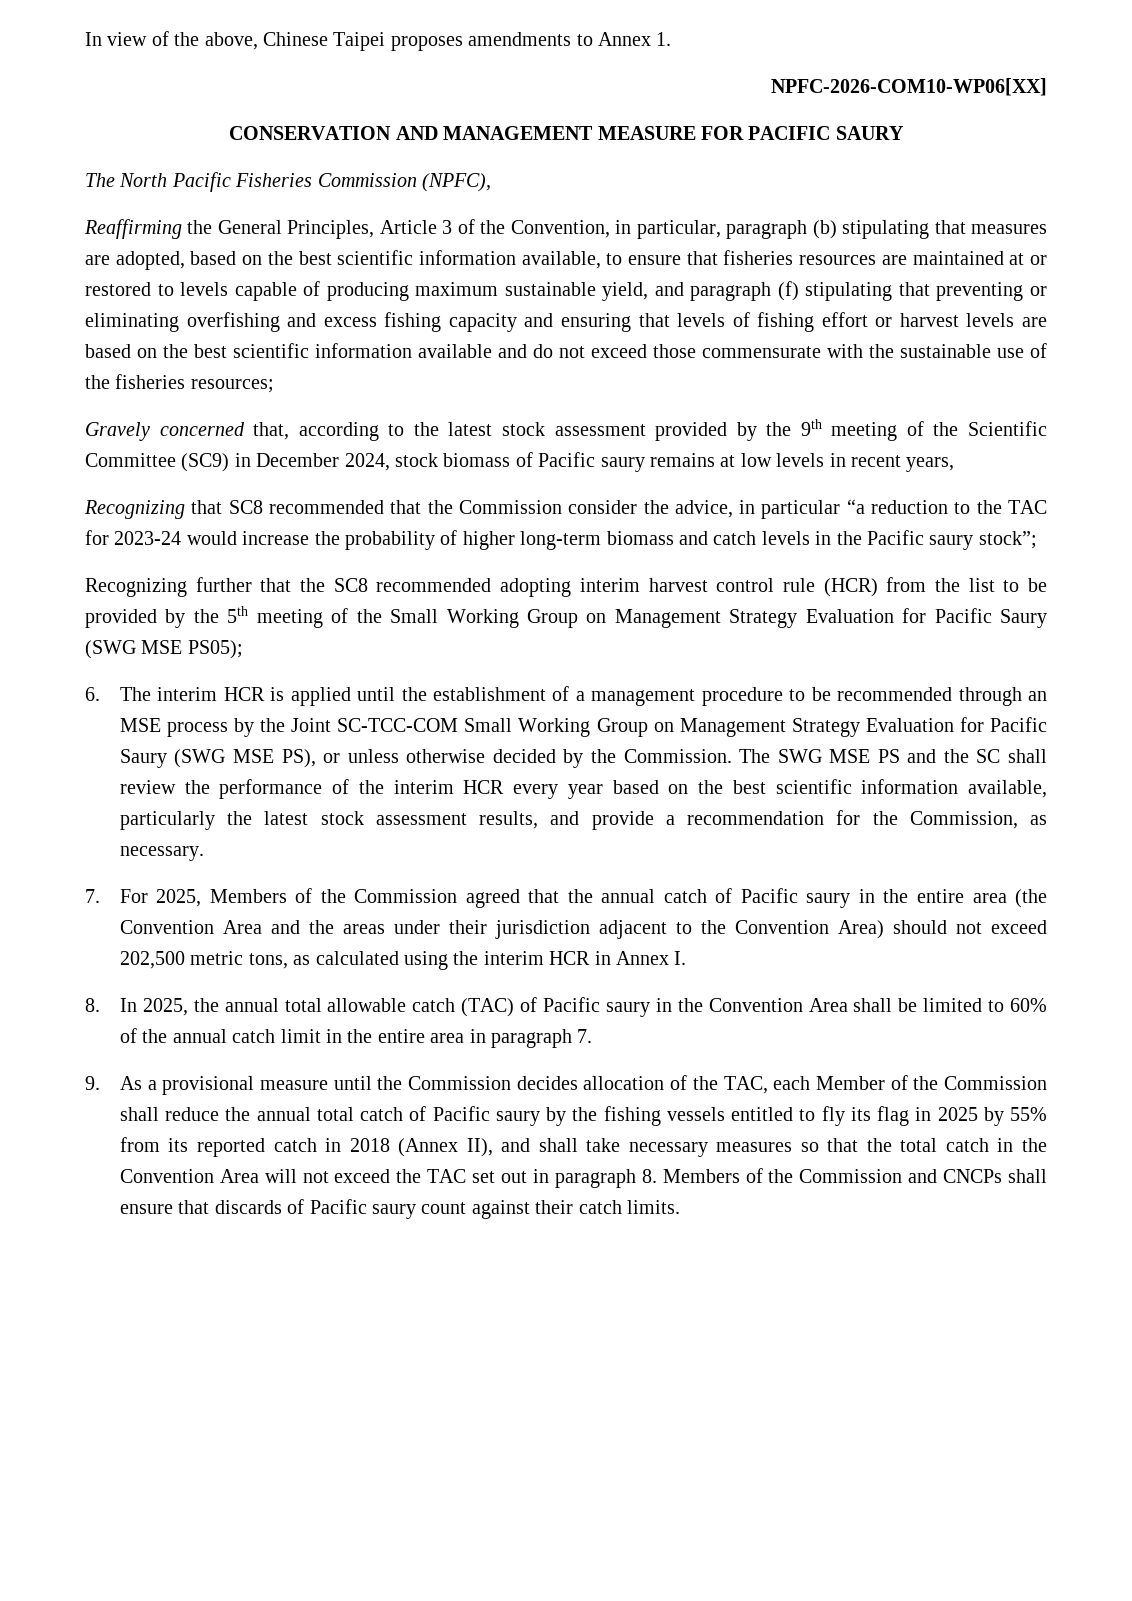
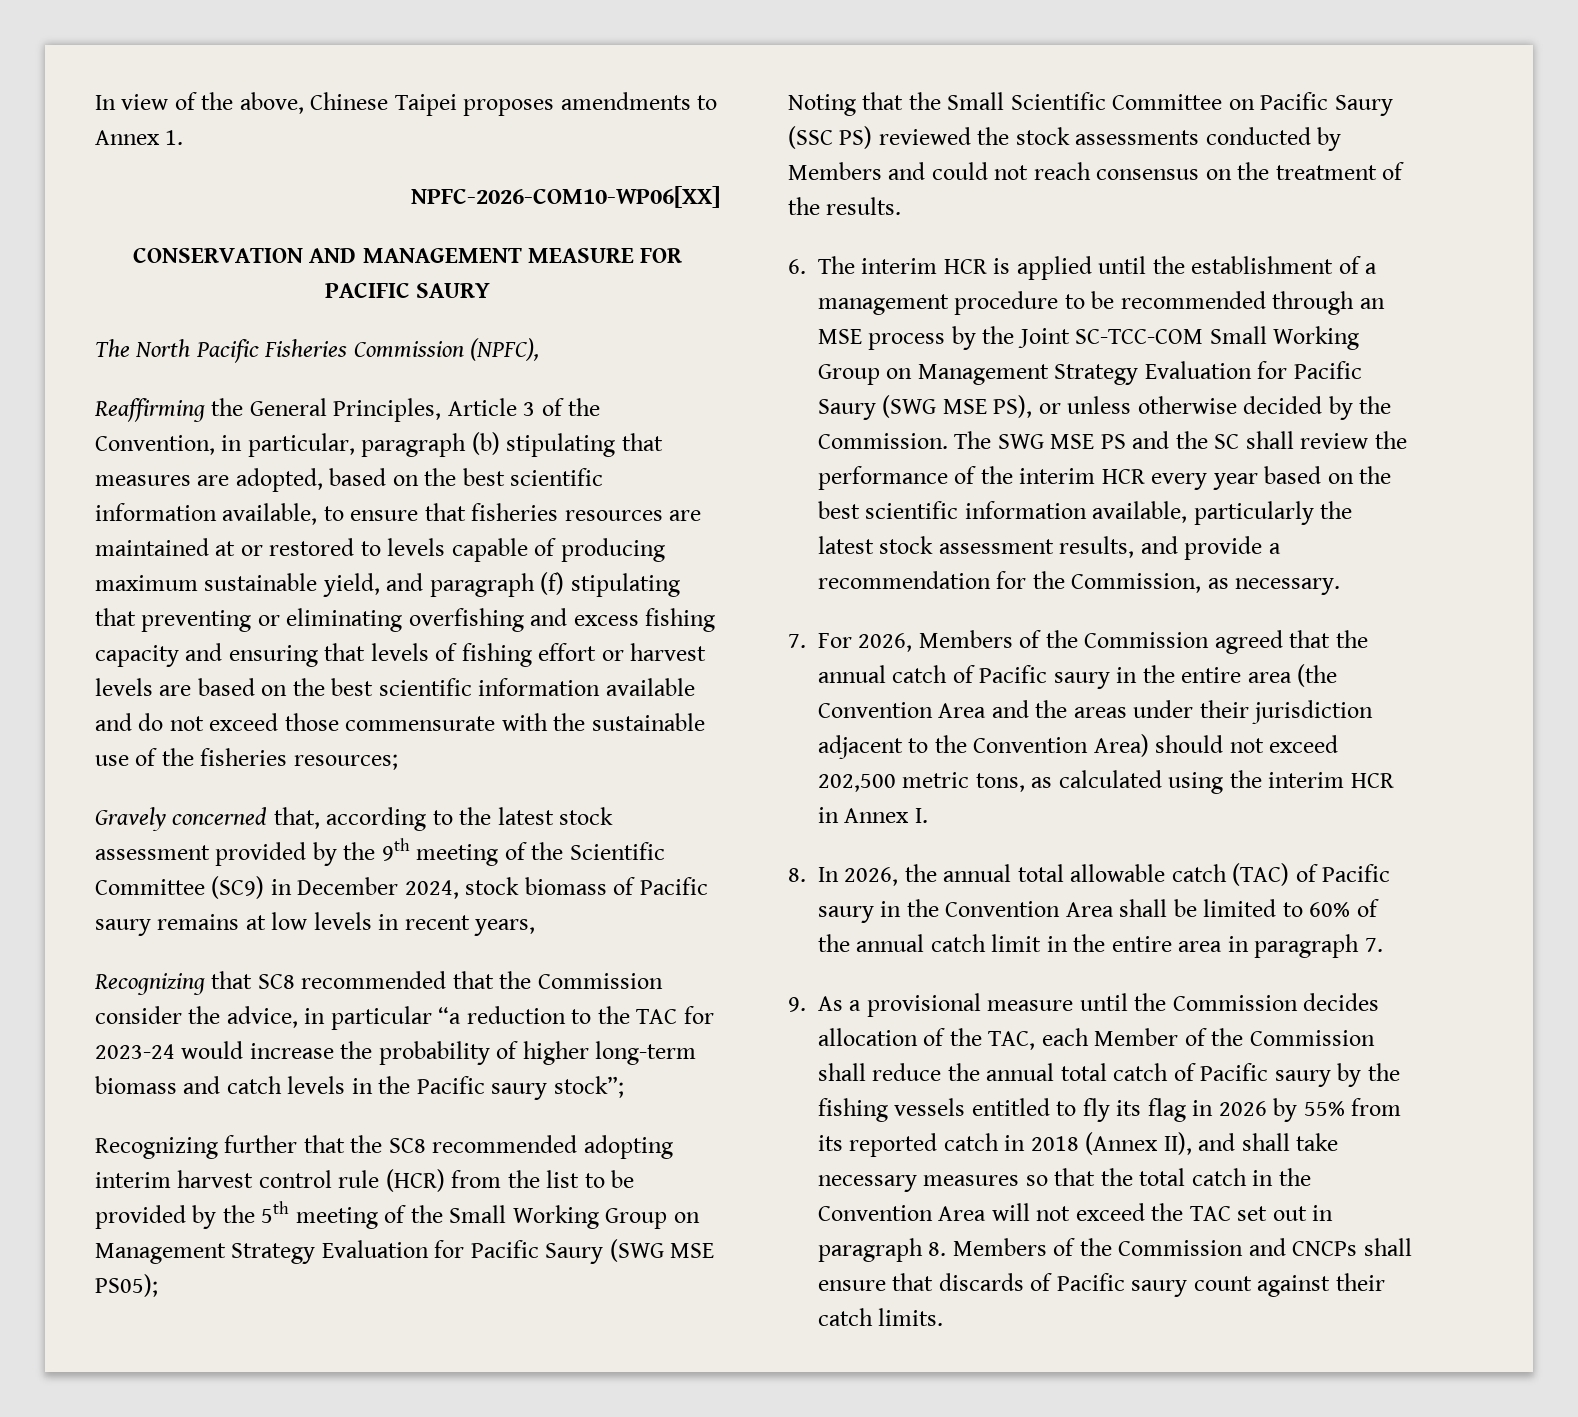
(243, 649) none -> [788,92,1393,116] [788,126,1342,151] [788,162,1405,180] [788,197,902,215] // Noting that the Small Scientific Committee on Pacific Saury (SSC PS) reviewed the stock assessments conducted by Members and could not reach consensus on the treatment of the results.
[156,889,202,907] 2025, -> [858,633,913,652] 2026,
[142,998,188,1016] 2025, -> [844,867,899,886] 2026,
[937,1107,978,1121] 2025 -> [1218,1101,1267,1116] 2026

